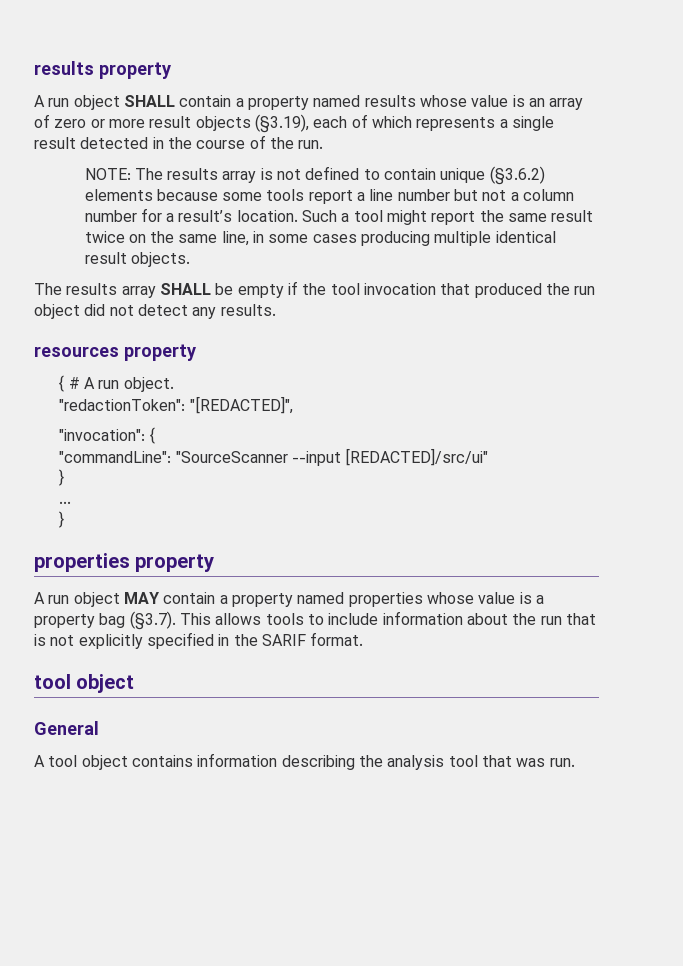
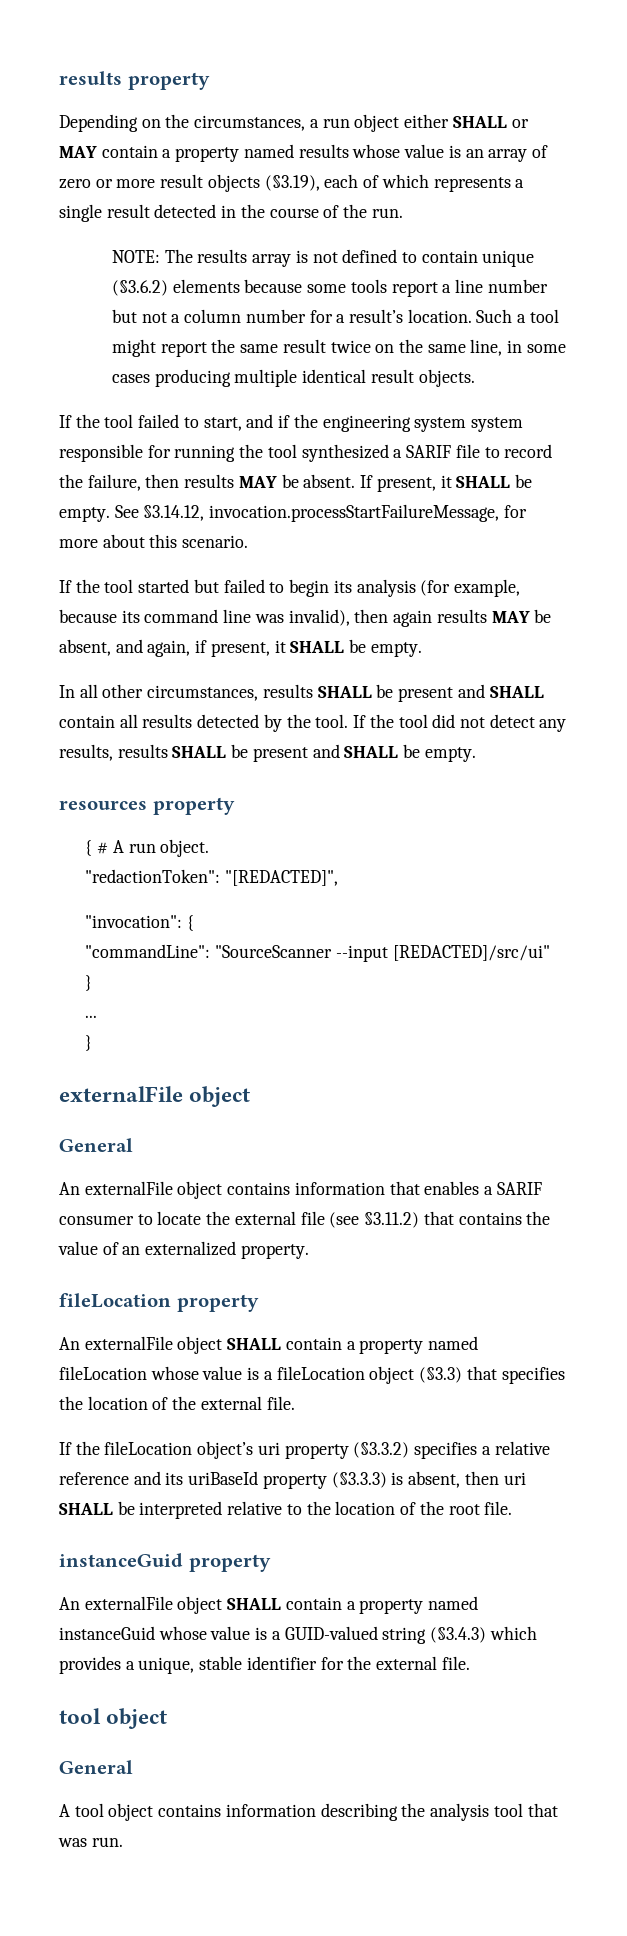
[34,95,175,110] A run object SHALL -> [59,114,529,132] [59,146,97,158] Depending on the circumstances, a run object either SHALL or MAY
[34,281,596,298] [34,304,276,319] The results array SHALL be empty if the tool invocation that produced the run object did not detect any results. -> [59,414,523,432] [59,444,553,462] [59,474,532,492] [59,504,527,522] [59,534,249,548] [59,579,520,597] [59,609,552,627] [59,639,422,657] [59,684,544,702] [59,714,567,732] [59,744,476,762] If the tool failed to start, and if the engineering system system responsible for running the tool synthesized a SARIF file to record the failure, then results MAY be absent. If present, it SHALL be empty. See §3.14.12, invocation.processStartFailureMessage, for more about this scenario. // If the tool started but failed to begin its analysis (for example, because its command line was invalid), then again results MAY be absent, and again, if present, it SHALL be empty. // In all other circumstances, results SHALL be present and SHALL contain all results detected by the tool. If the tool did not detect any results, results SHALL be present and SHALL be empty.
[34,553,215,572] [34,592,544,607] [34,611,596,630] [34,632,364,649] properties property // A run object MAY contain a property named properties whose value is a property bag (§3.7). This allows tools to include information about the run that is not explicitly specified in the SARIF format. -> [59,1086,251,1107] [59,1138,133,1152] [59,1181,542,1199] [59,1211,551,1228] [58,1241,309,1259] [59,1293,259,1312] [59,1336,479,1354] [59,1366,565,1384] [59,1396,295,1410] [59,1441,550,1459] [59,1471,526,1489] [59,1501,513,1519] [59,1553,271,1572] [59,1596,479,1614] [59,1626,537,1644] [59,1656,470,1674] externalFile object // General // An externalFile object contains information that enables a SARIF consumer to locate the external file (see §3.11.2) that contains the value of an externalized property. // fileLocation property // An externalFile object SHALL contain a property named fileLocation whose value is a fileLocation object (§3.3) that specifies the location of the external file. // If the fileLocation object’s uri property (§3.3.2) specifies a relative reference and its uriBaseId property (§3.3.3) is absent, then uri SHALL be interpreted relative to the location of the root file. // instanceGuid property // An externalFile object SHALL contain a property named instanceGuid whose value is a GUID-valued string (§3.4.3) which provides a unique, stable identifier for the external file.

